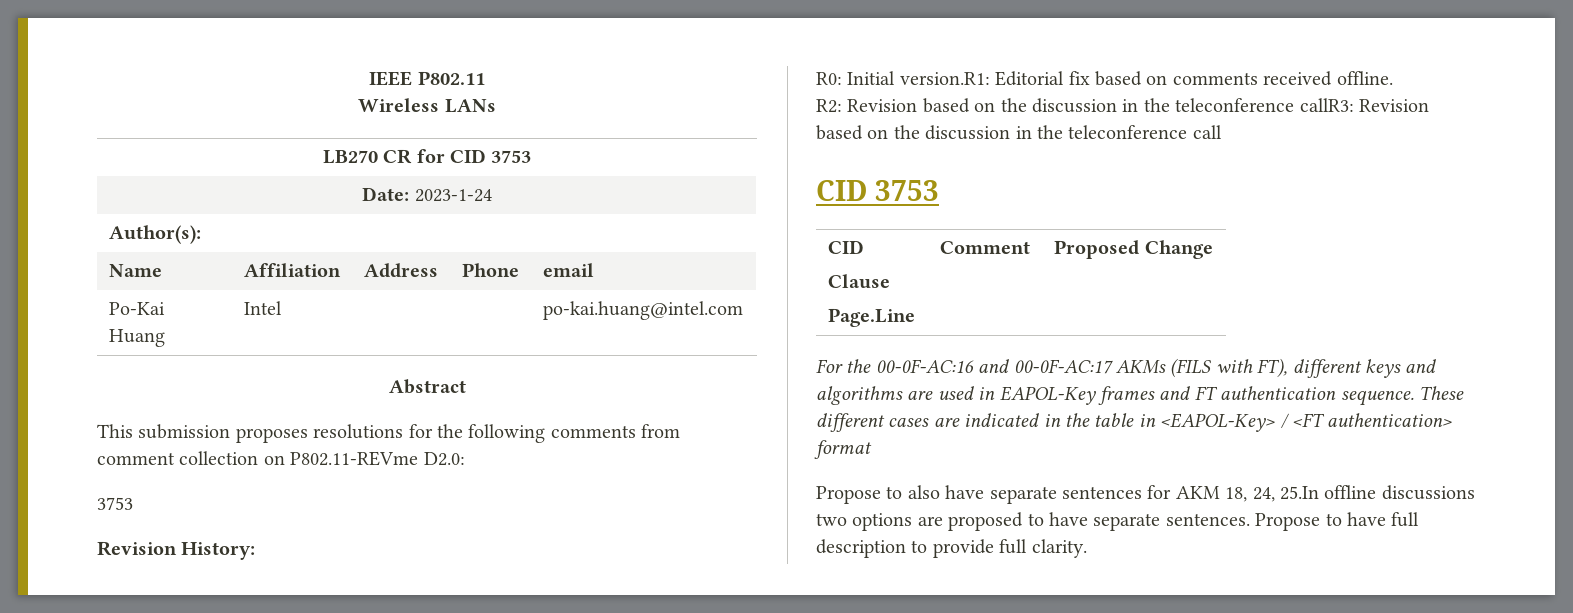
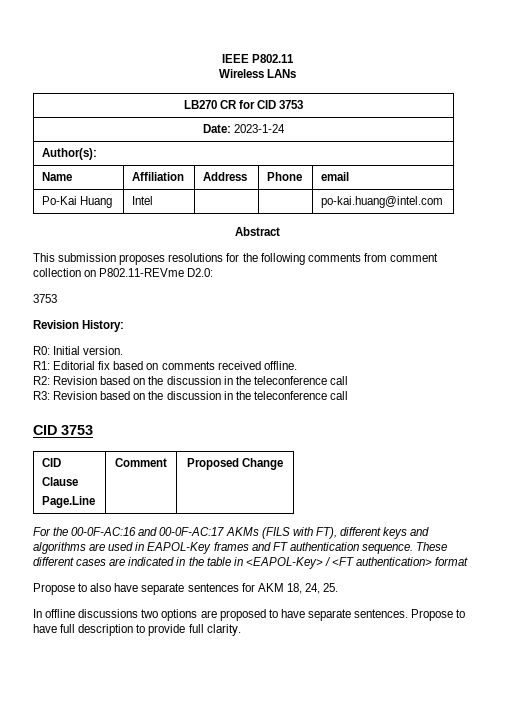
[899,72,990,85] version.R1: -> [83,346,124,355] [33,361,50,370] version. // R1:
[1299,98,1354,112] callR3: -> [329,376,348,385] [33,391,50,400] call // R3:
[1280,486,1319,500] 25.In -> [323,583,339,592] [33,609,42,618] 25. // In

